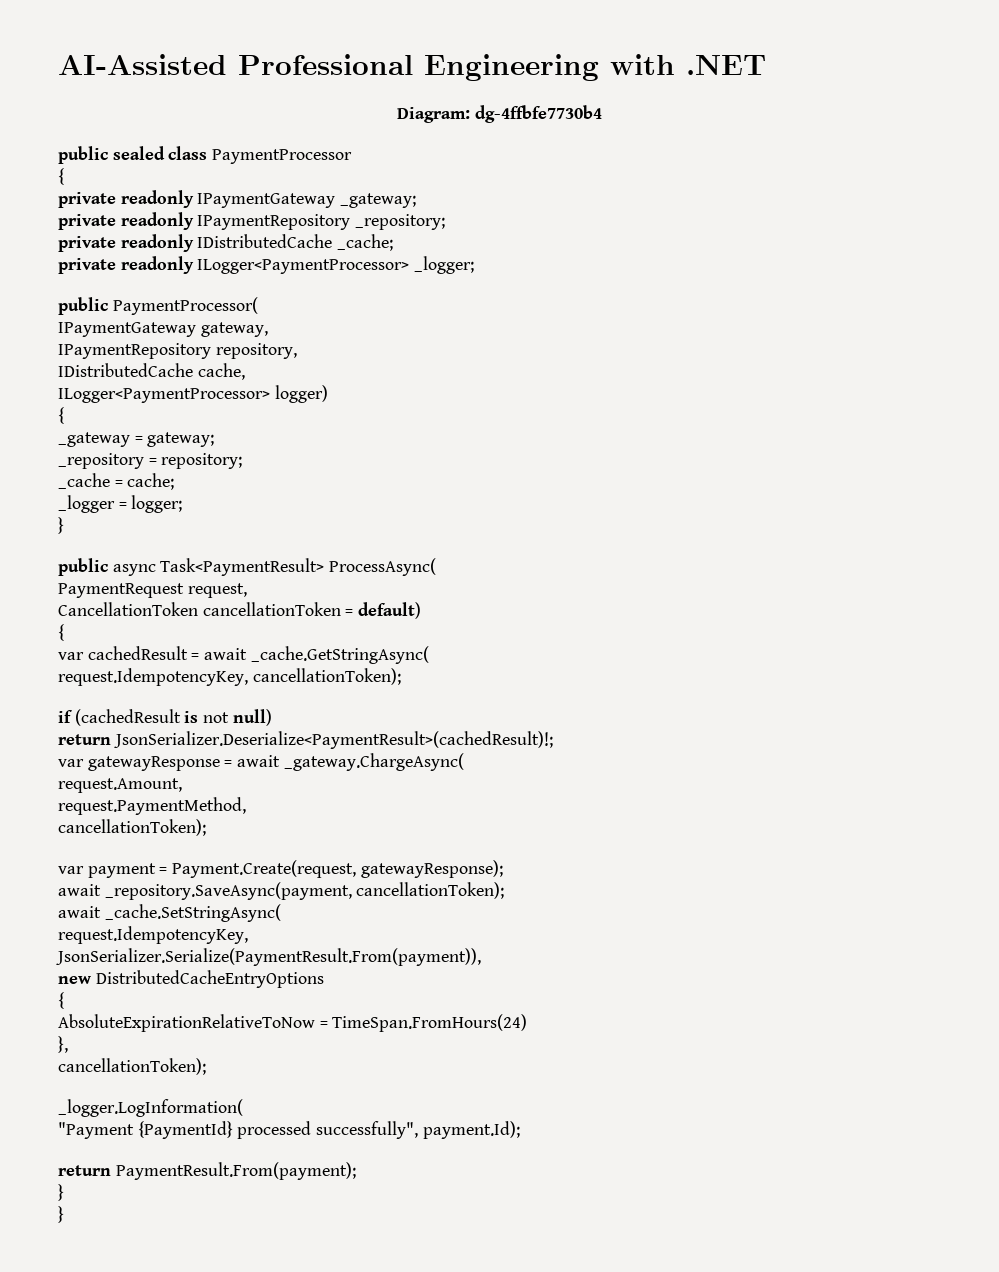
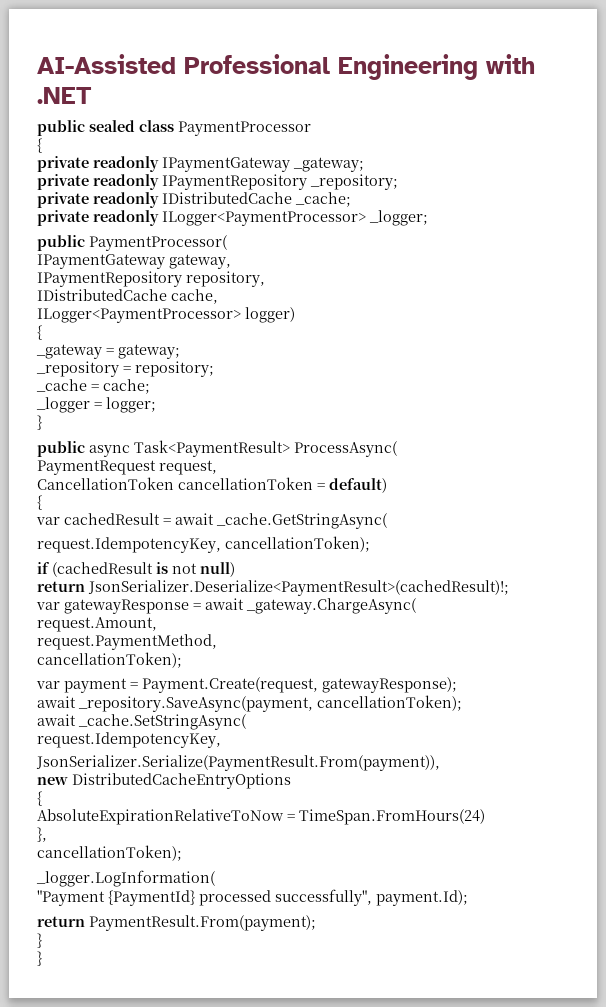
[397,105,602,123] // Diagram: dg-4ffbfe7730b4 -> (92, 95) none

